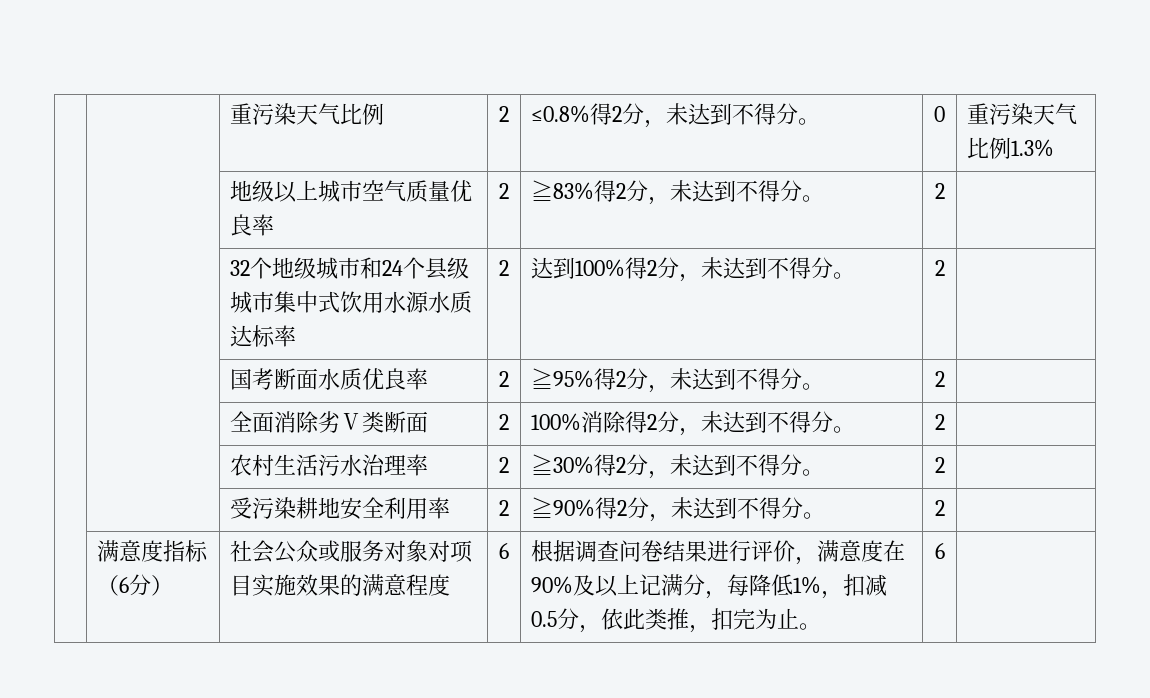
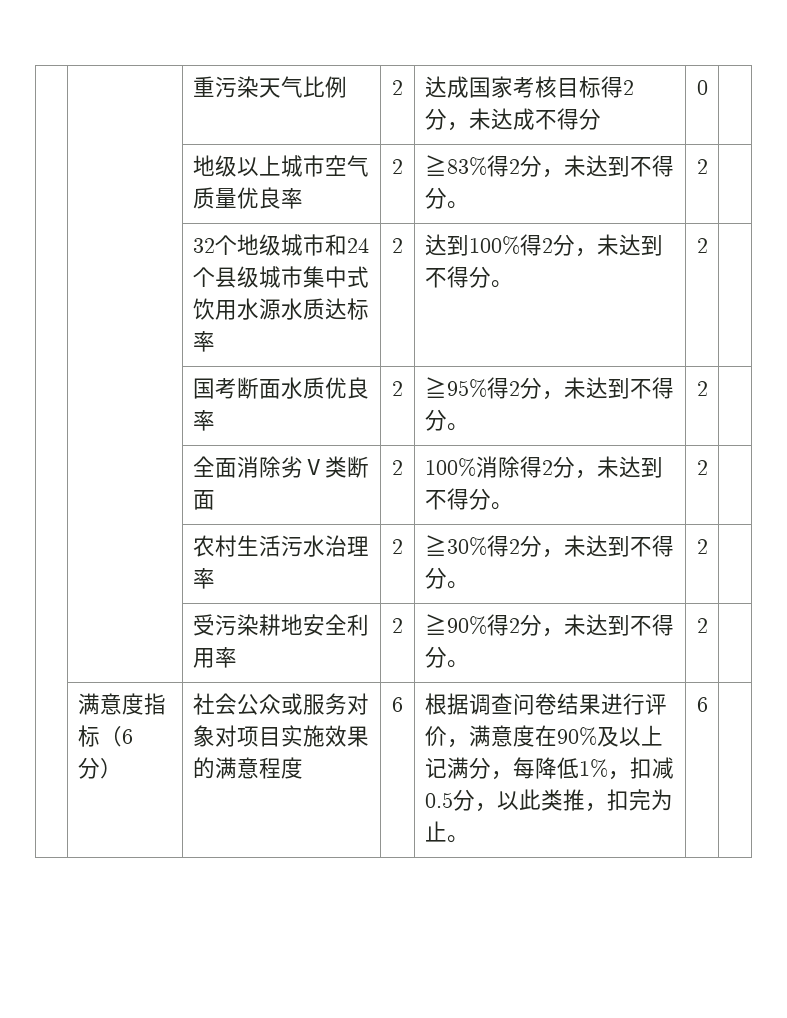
[530,103,820,128] ≤0.8%得2分，未达到不得分。 -> [424,76,634,98] [424,108,601,131] 达成国家考核目标得2分，未达成不得分
[966,103,1077,125] [966,137,1054,159] 重污染天气比例1.3% -> (708, 87) none
[600,608,623,630] 依 -> [496,791,519,810] 以

